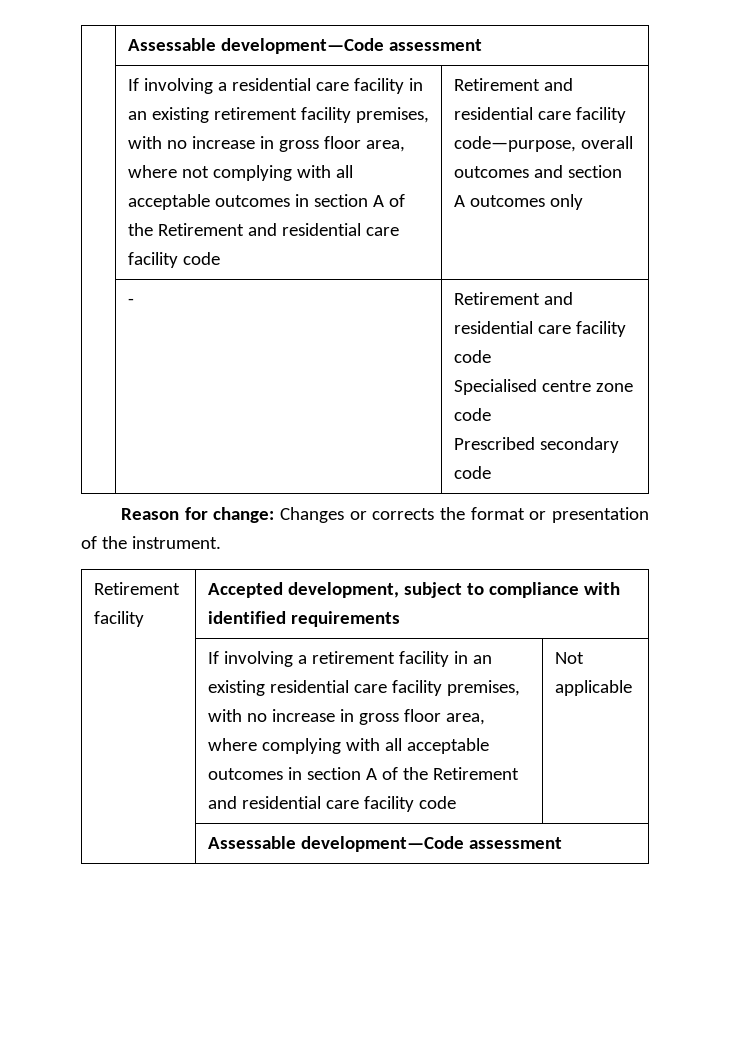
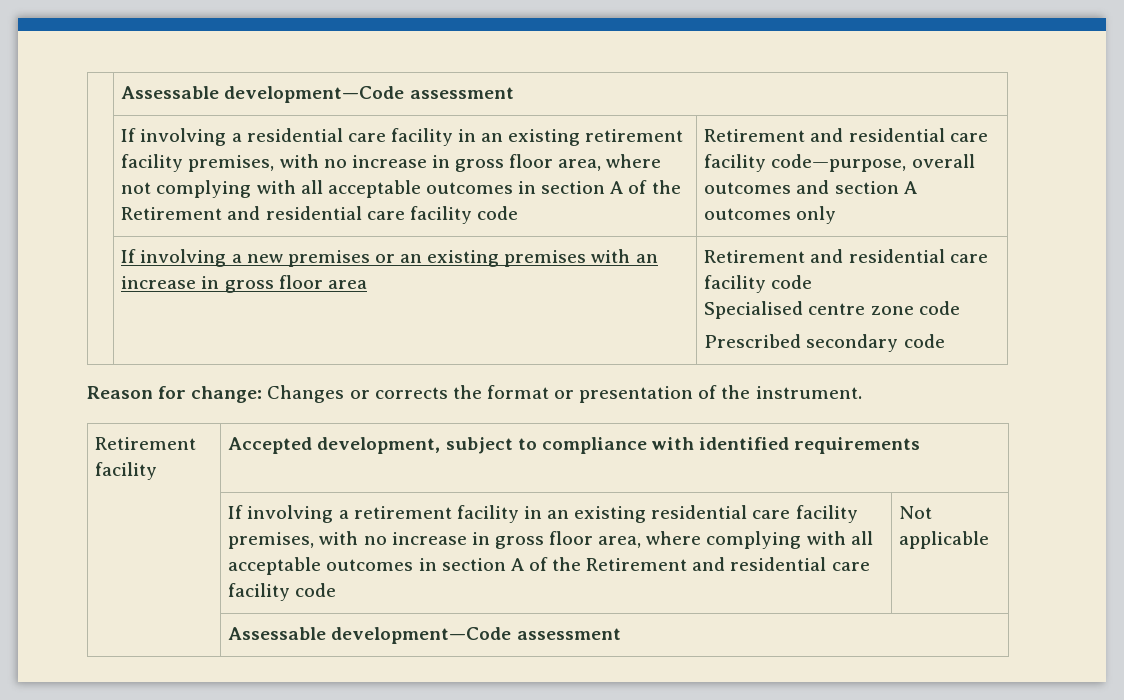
[127,298,134,305] - -> [121,249,658,267] [121,275,367,293] If involving a new premises or an existing premises with an increase in gross floor area

